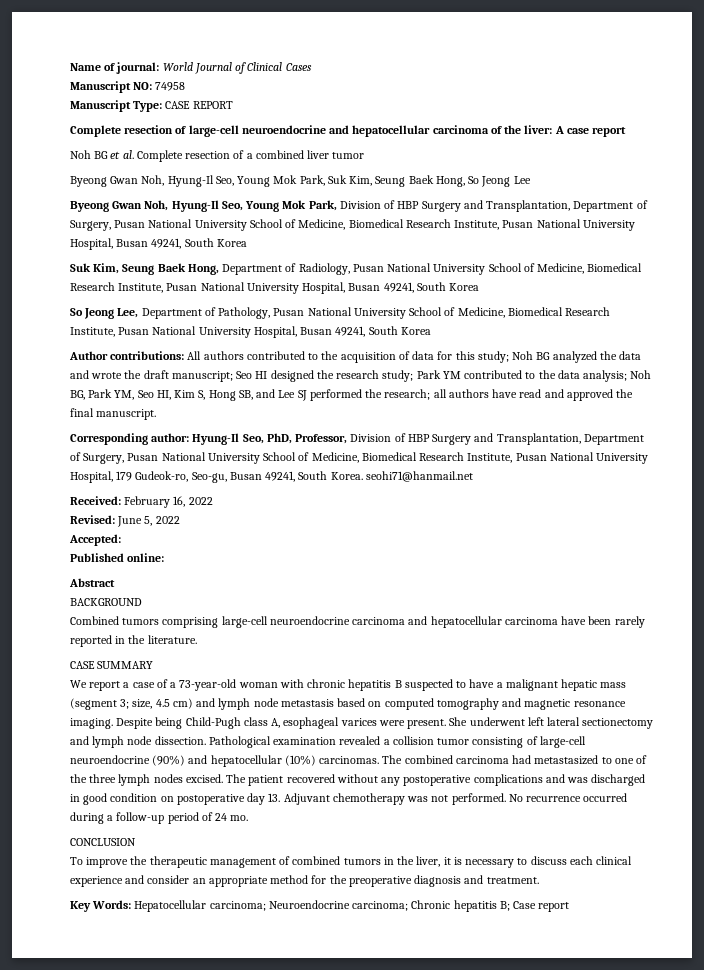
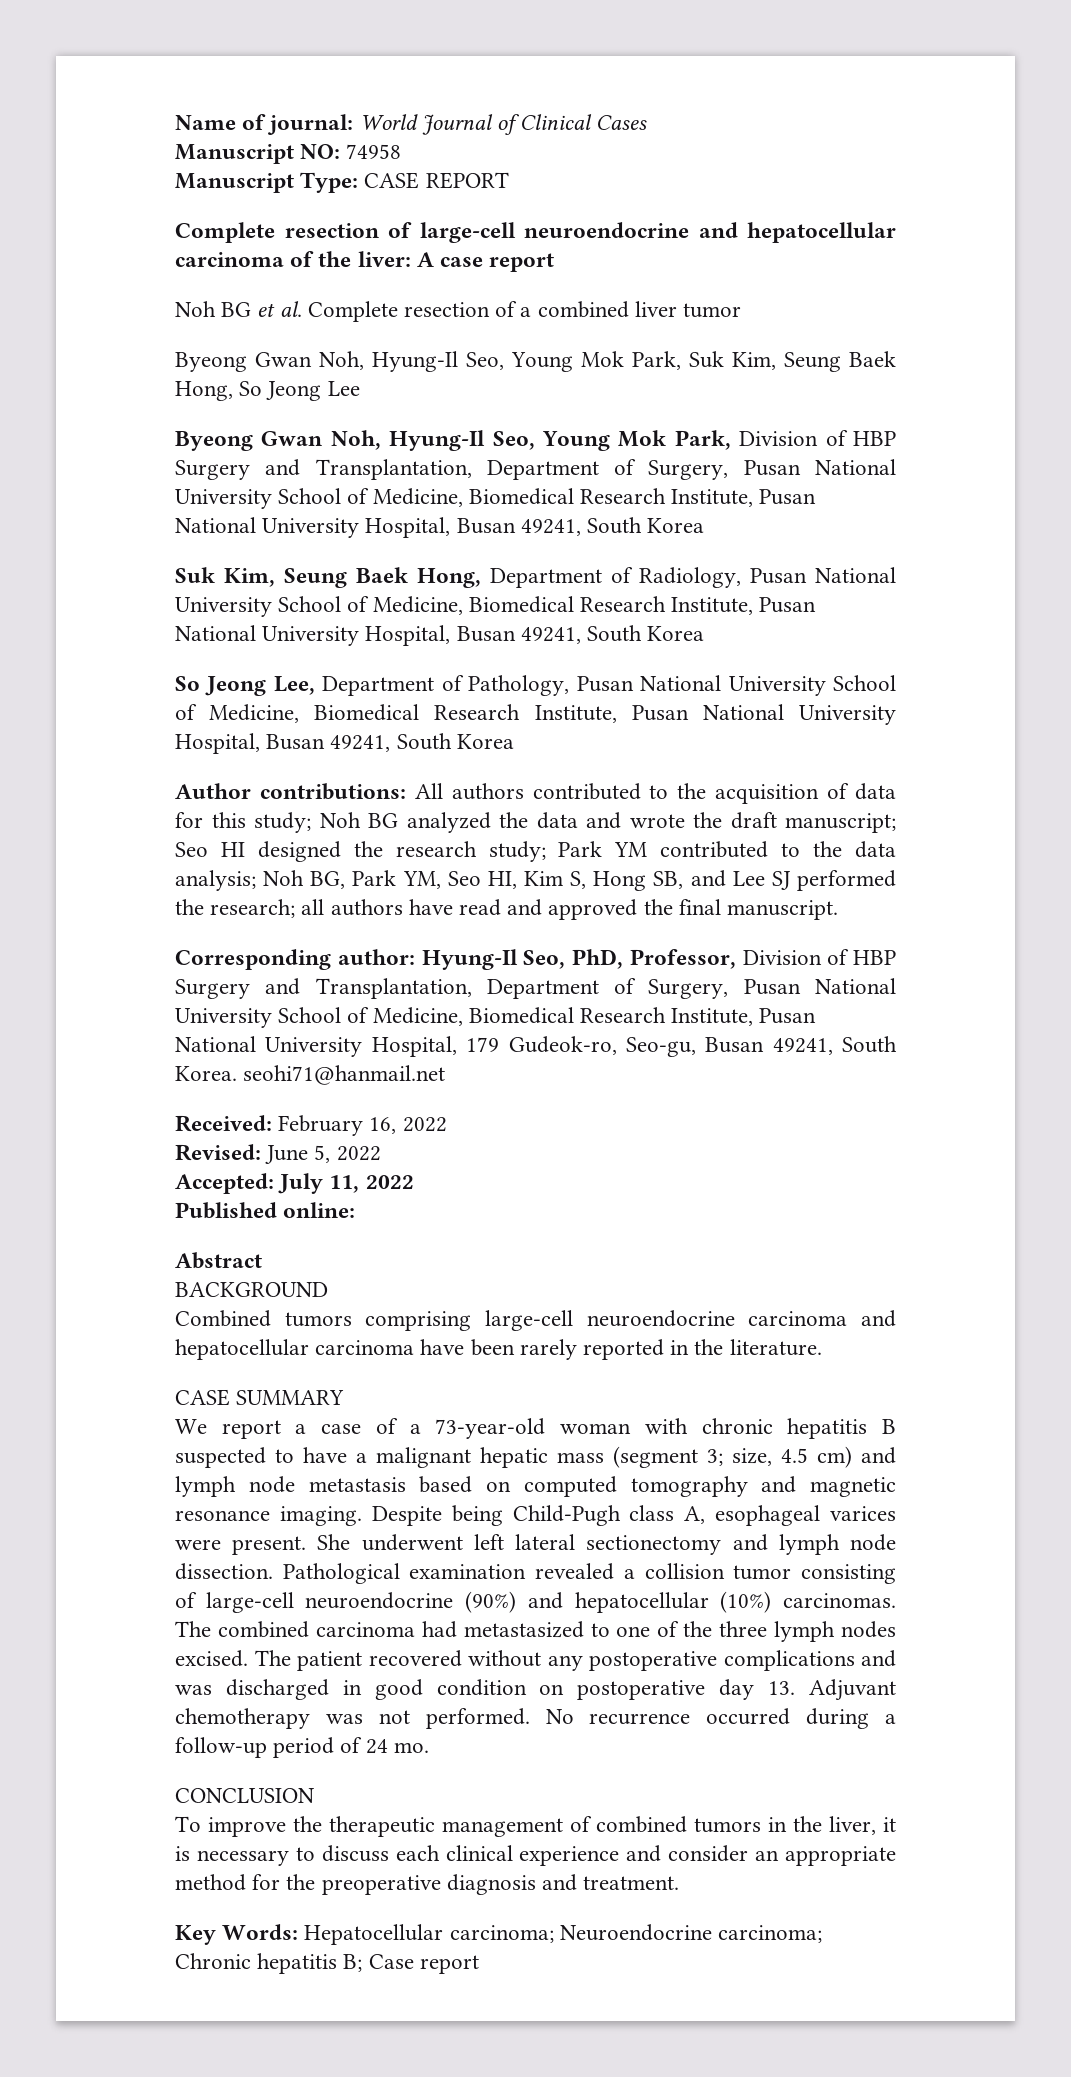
(121, 540) none -> [278,1173,414,1194] July 11, 2022

